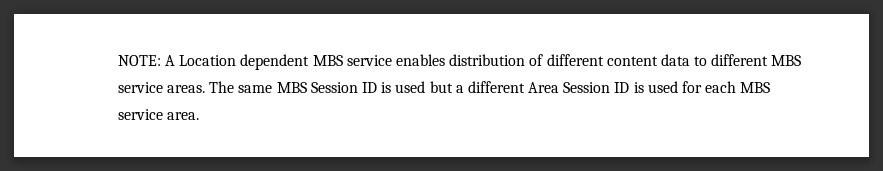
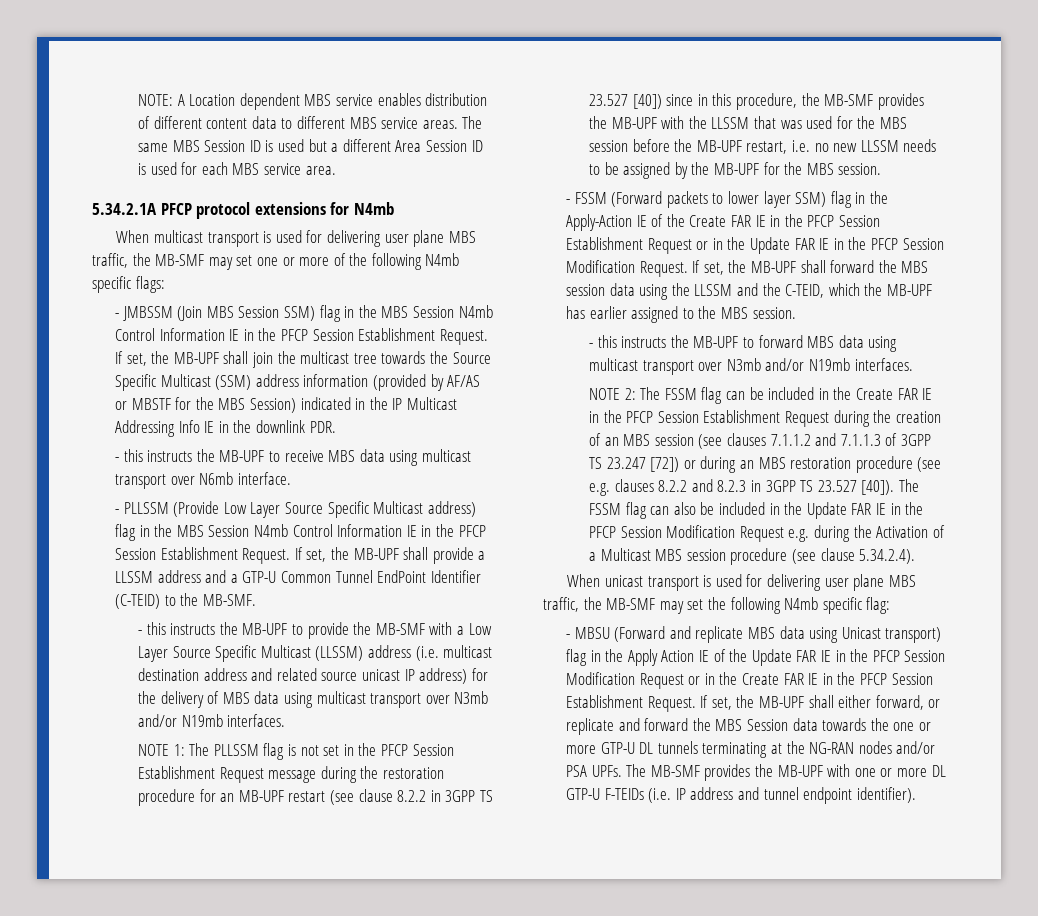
(200, 116) none -> [92,202,394,219] [116,230,476,247] [92,253,460,270] [92,276,165,293] [115,305,493,322] [115,328,488,345] [115,351,491,368] [115,374,481,391] [115,397,457,413] [115,420,336,437] [115,449,471,466] [115,472,291,489] [115,501,476,518] [115,524,486,541] [115,547,486,564] [115,570,481,583] [115,593,256,609] [138,622,492,639] [138,645,493,662] [138,668,488,684] [138,691,489,708] [138,714,286,727] [138,743,454,760] [138,766,444,783] [138,789,493,806] [589,93,924,110] [589,116,907,129] [589,139,937,154] [589,162,882,179] [566,191,888,208] [566,214,880,231] [566,237,944,254] [566,260,929,277] [566,283,932,300] [566,306,796,323] [589,335,898,352] [589,358,913,375] [589,387,933,404] [589,410,941,427] [589,433,931,449] [589,456,942,473] [589,479,919,496] [589,502,924,519] [589,525,945,542] [589,548,916,565] [567,574,916,591] [543,597,891,614] [566,626,942,643] [566,649,946,666] [566,672,933,689] [566,695,941,712] [566,718,931,735] [566,741,936,758] [566,764,946,781] [566,787,916,804] // 5.34.2.1A PFCP protocol extensions for N4mb // When multicast transport is used for delivering user plane MBS traffic, the MB-SMF may set one or more of the following N4mb specific flags: // - JMBSSM (Join MBS Session SSM) flag in the MBS Session N4mb Control Information IE in the PFCP Session Establishment Request. If set, the MB-UPF shall join the multicast tree towards the Source Specific Multicast (SSM) address information (provided by AF/AS or MBSTF for the MBS Session) indicated in the IP Multicast Addressing Info IE in the downlink PDR. // - this instructs the MB-UPF to receive MBS data using multicast transport over N6mb interface. // - PLLSSM (Provide Low Layer Source Specific Multicast address) flag in the MBS Session N4mb Control Information IE in the PFCP Session Establishment Request. If set, the MB-UPF shall provide a LLSSM address and a GTP-U Common Tunnel EndPoint Identifier (C-TEID) to the MB-SMF. // - this instructs the MB-UPF to provide the MB-SMF with a Low Layer Source Specific Multicast (LLSSM) address (i.e. multicast destination address and related source unicast IP address) for the delivery of MBS data using multicast transport over N3mb and/or N19mb interfaces. // NOTE 1: The PLLSSM flag is not set in the PFCP Session Establishment Request message during the restoration procedure for an MB-UPF restart (see clause 8.2.2 in 3GPP TS 23.527 [40]) since in this procedure, the MB-SMF provides the MB-UPF with the LLSSM that was used for the MBS session before the MB-UPF restart, i.e. no new LLSSM needs to be assigned by the MB-UPF for the MBS session. // - FSSM (Forward packets to lower layer SSM) flag in the Apply-Action IE of the Create FAR IE in the PFCP Session Establishment Request or in the Update FAR IE in the PFCP Session Modification Request. If set, the MB-UPF shall forward the MBS session data using the LLSSM and the C-TEID, which the MB-UPF has earlier assigned to the MBS session. // - this instructs the MB-UPF to forward MBS data using multicast transport over N3mb and/or N19mb interfaces. // NOTE 2: The FSSM flag can be included in the Create FAR IE in the PFCP Session Establishment Request during the creation of an MBS session (see clauses 7.1.1.2 and 7.1.1.3 of 3GPP TS 23.247 [72]) or during an MBS restoration procedure (see e.g. clauses 8.2.2 and 8.2.3 in 3GPP TS 23.527 [40]). The FSSM flag can also be included in the Update FAR IE in the PFCP Session Modification Request e.g. during the Activation of a Multicast MBS session procedure (see clause 5.34.2.4). // When unicast transport is used for delivering user plane MBS traffic, the MB-SMF may set the following N4mb specific flag: // - MBSU (Forward and replicate MBS data using Unicast transport) flag in the Apply Action IE of the Update FAR IE in the PFCP Session Modification Request or in the Create FAR IE in the PFCP Session Establishment Request. If set, the MB-UPF shall either forward, or replicate and forward the MBS Session data towards the one or more GTP-U DL tunnels terminating at the NG-RAN nodes and/or PSA UPFs. The MB-SMF provides the MB-UPF with one or more DL GTP-U F-TEIDs (i.e. IP address and tunnel endpoint identifier).

